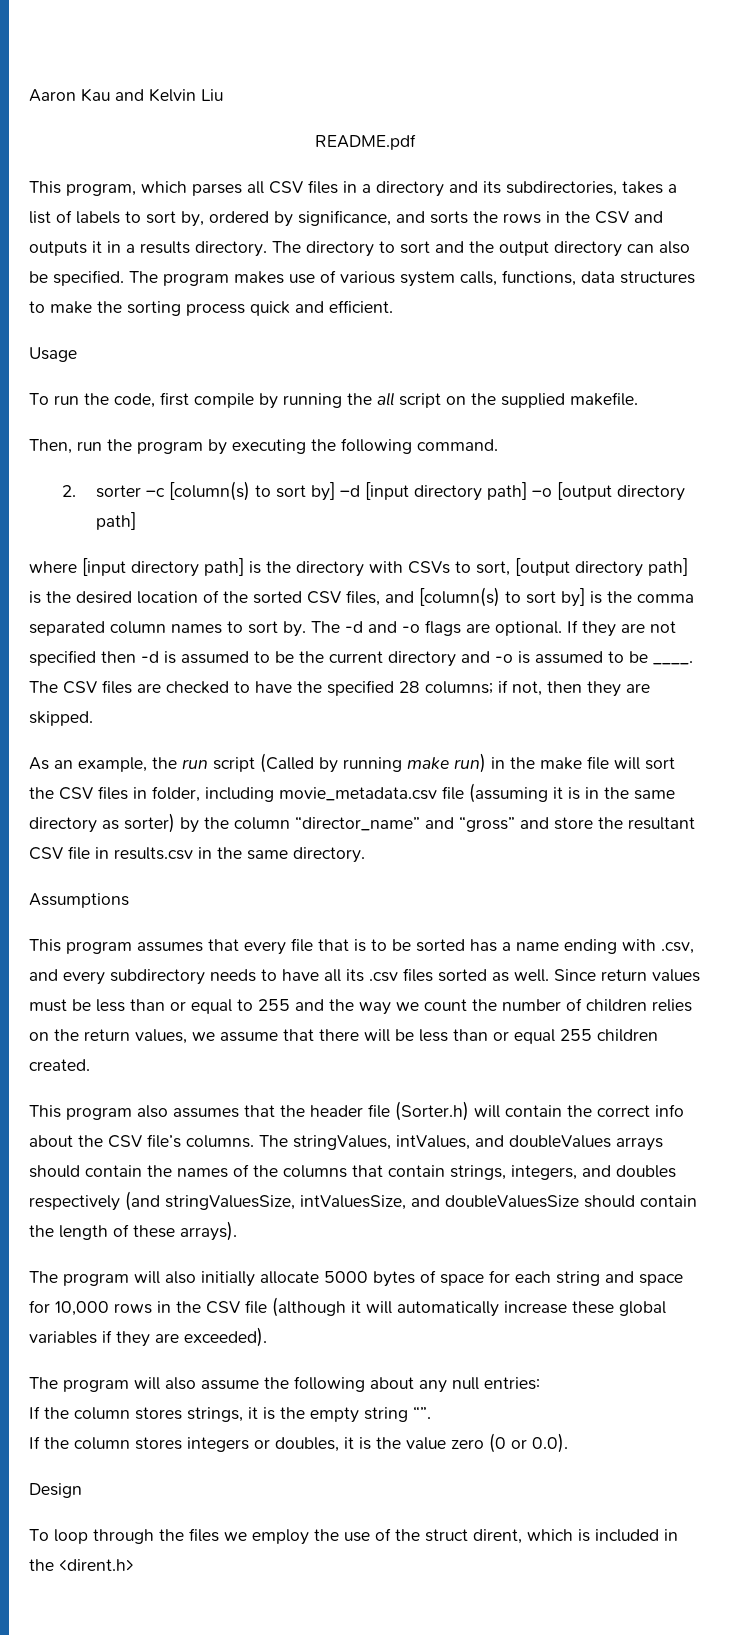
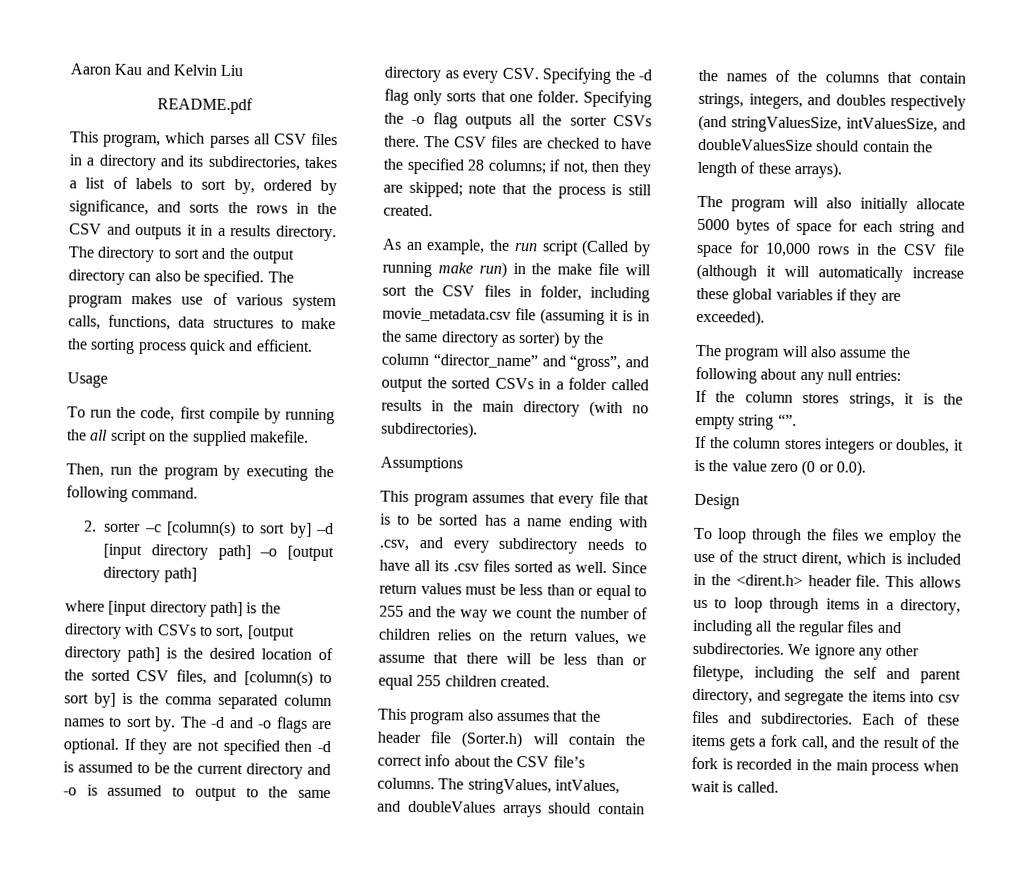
[629,651,693,665] be ____. -> [194,786,331,802] [384,66,652,84] [384,88,652,108] [384,112,652,129] [384,135,420,147] output to the same directory as every CSV. Specifying the -d flag only sorts that one folder. Specifying the -o flag outputs all the sorter CSVs there.
[29,711,93,726] skipped. -> [408,181,652,199] [383,204,433,217] skipped; note that the process is still created.
[459,816,695,832] [29,846,365,863] “gross” and store the resultant CSV file in results.csv in the same directory. -> [569,354,649,372] [381,377,649,393] [381,399,649,418] [381,421,478,439] “gross”, and output the sorted CSVs in a folder called results in the main directory (with no subdirectories).
(134, 1565) none -> [807,574,961,588] [693,597,961,615] [693,619,902,637] [692,642,920,660] [692,664,961,684] [692,688,960,706] [692,710,960,726] [691,734,959,751] [691,756,959,776] [691,780,779,793] header file. This allows us to loop through items in a directory, including all the regular files and subdirectories. We ignore any other filetype, including the self and parent directory, and segregate the items into csv files and subdirectories. Each of these items gets a fork call, and the result of the fork is recorded in the main process when wait is called.

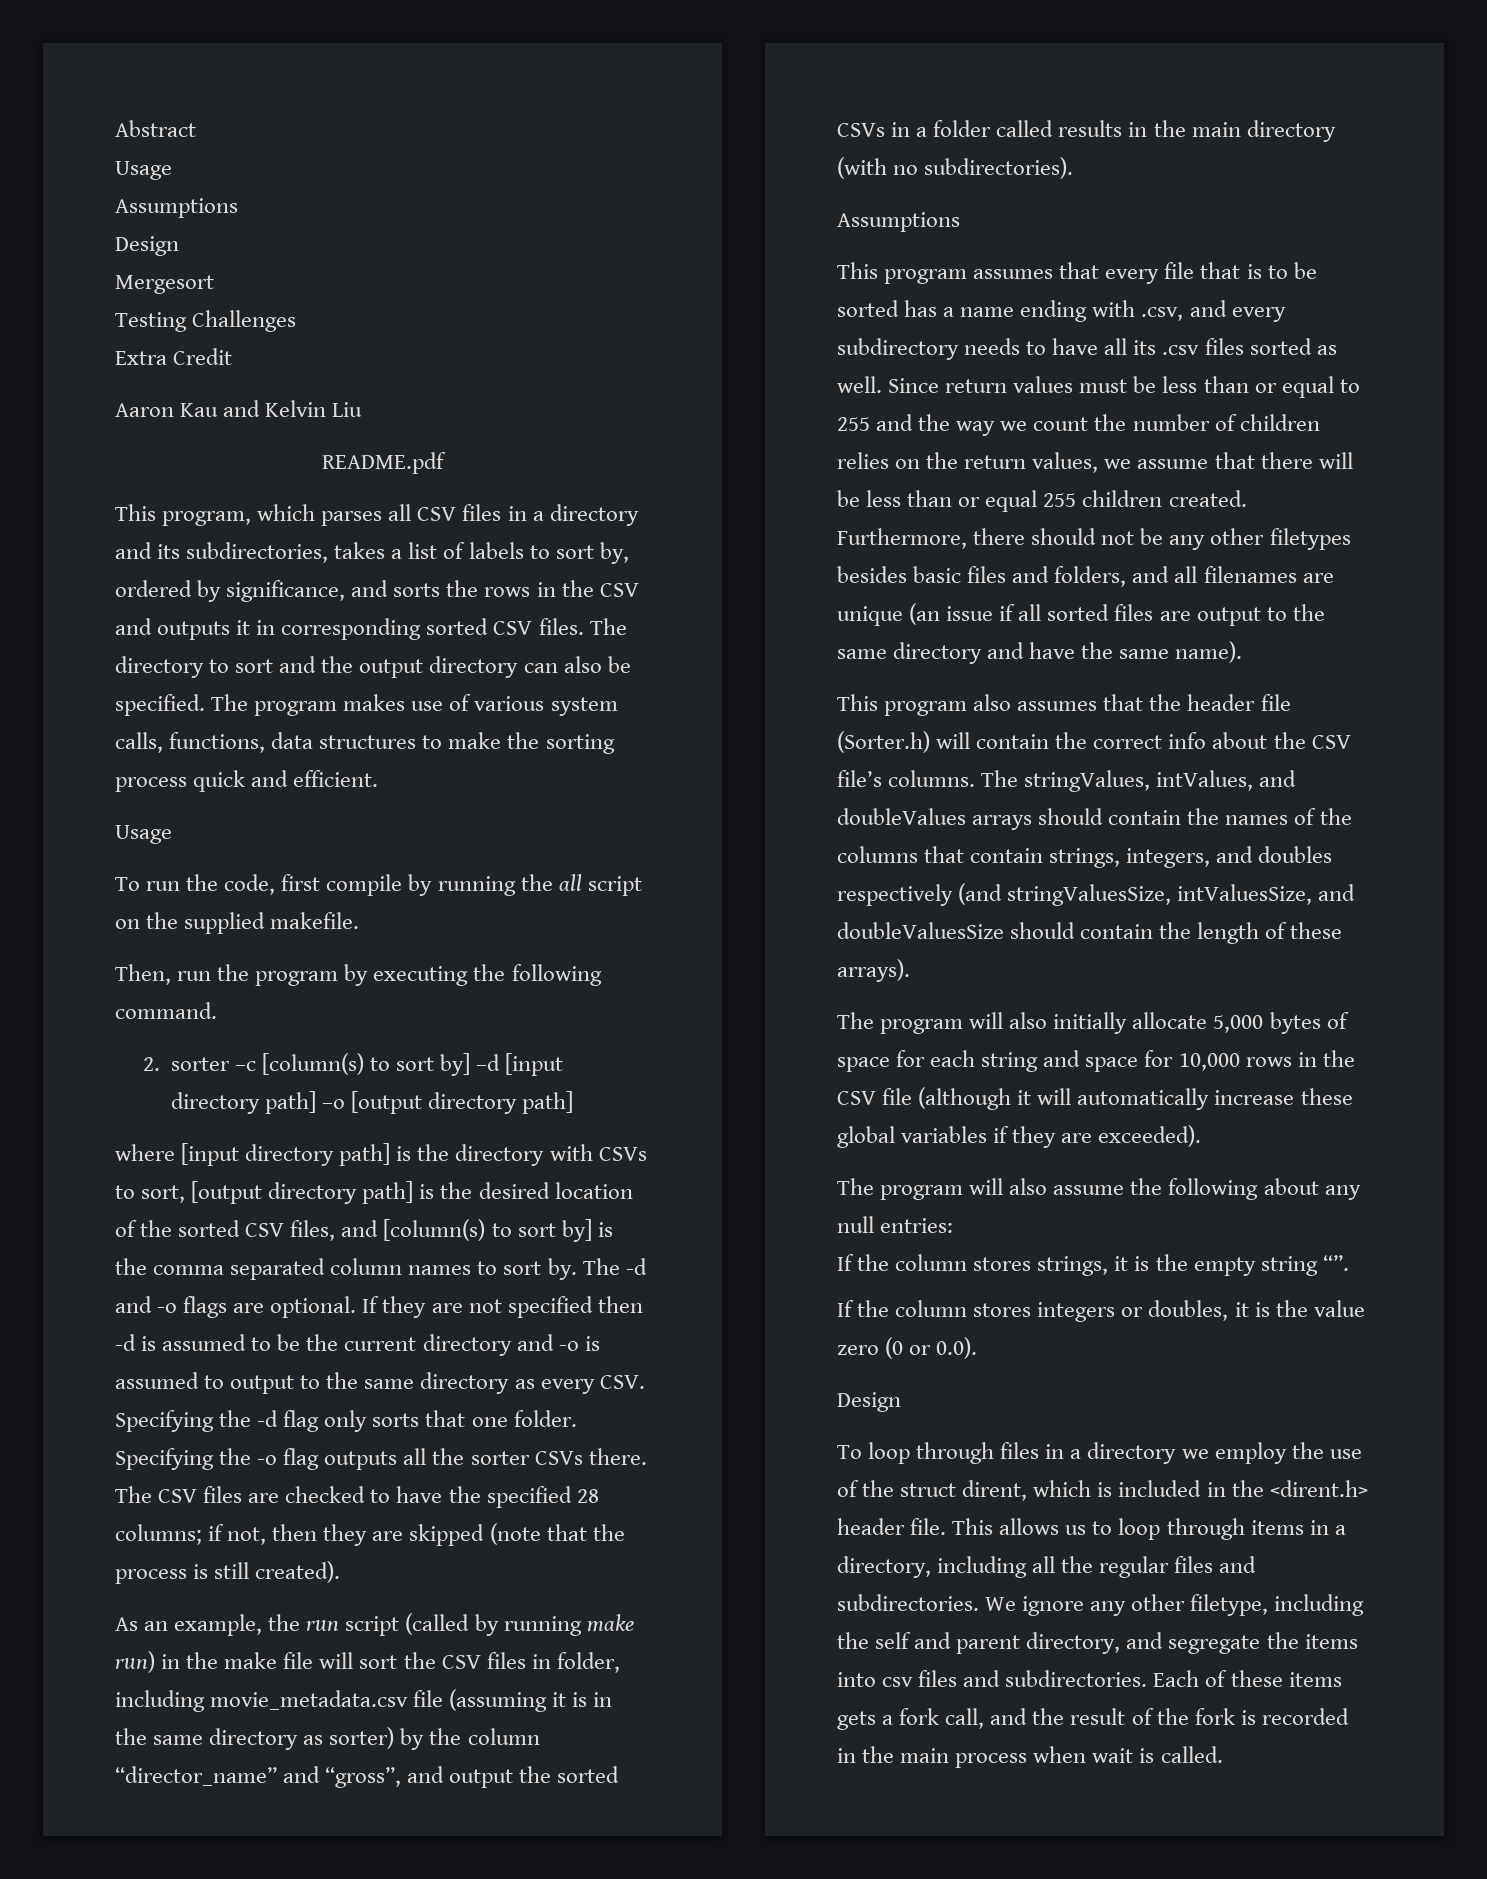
(70, 69) none -> [115,120,196,137] [115,161,172,180] [115,198,238,218] [115,236,179,256] [115,275,214,294] [115,310,297,332] [115,348,233,365] Abstract // Usage // Assumptions // Design // Mergesort // Testing Challenges // Extra Credit //
[217,225,337,242] a results directory. -> [281,618,584,640] corresponding sorted CSV files.
[408,181,497,198] skipped; note -> [409,1523,541,1546] skipped (note
[383,204,433,217] created. -> [255,1561,341,1583] created).
[581,239,630,257] (Called -> [405,1613,470,1635] (called
(550, 681) none -> [837,528,1351,550] [837,566,1334,587] [837,603,1325,626] [837,641,1243,664] Furthermore, there should not be any other filetypes besides basic files and folders, and all filenames are unique (an issue if all sorted files are output to the same directory and have the same name).
[697,218,730,231] 5000 -> [1213,1015,1264,1033] 5,000
[806,528,859,541] the files -> [1000,1442,1177,1464] files in a directory

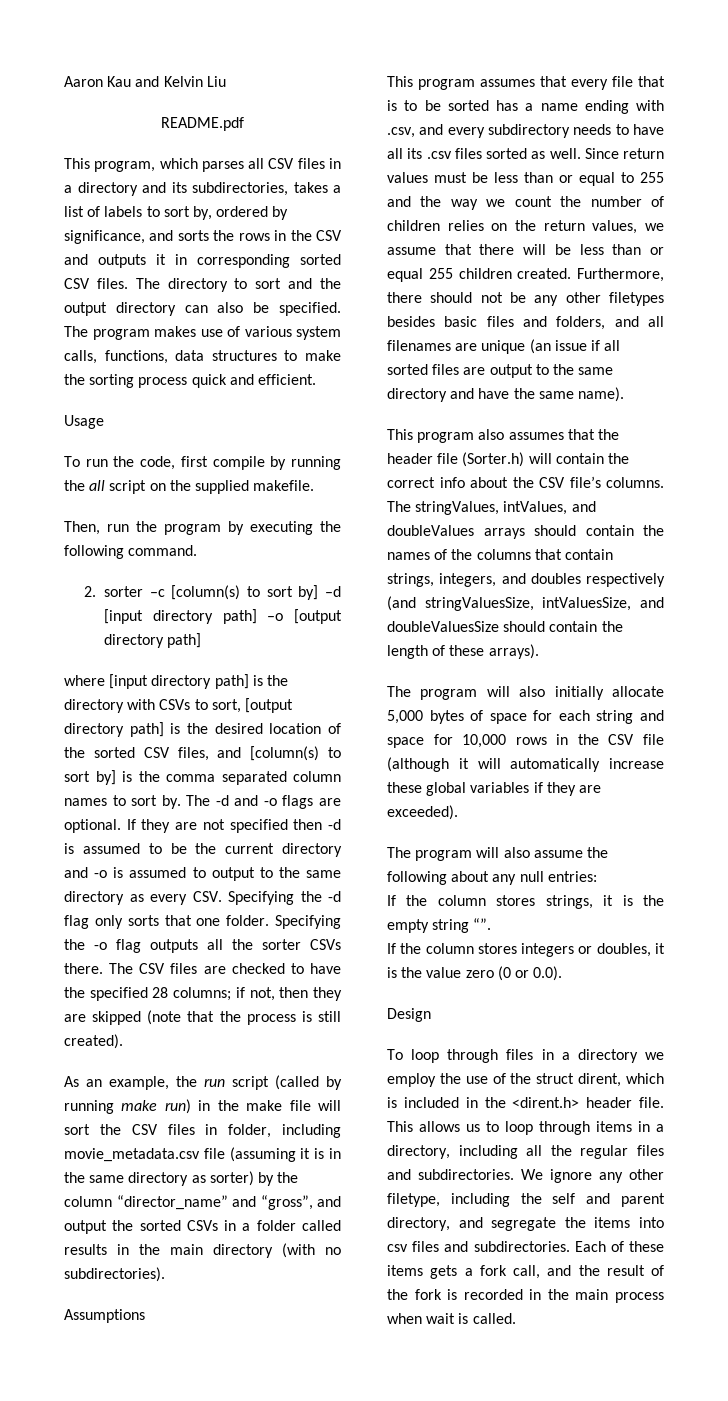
[115,120,196,137] [115,161,172,180] [115,198,238,218] [115,236,179,256] [115,275,214,294] [115,310,297,332] [115,348,233,365] Abstract // Usage // Assumptions // Design // Mergesort // Testing Challenges // Extra Credit // -> (64, 81) none

